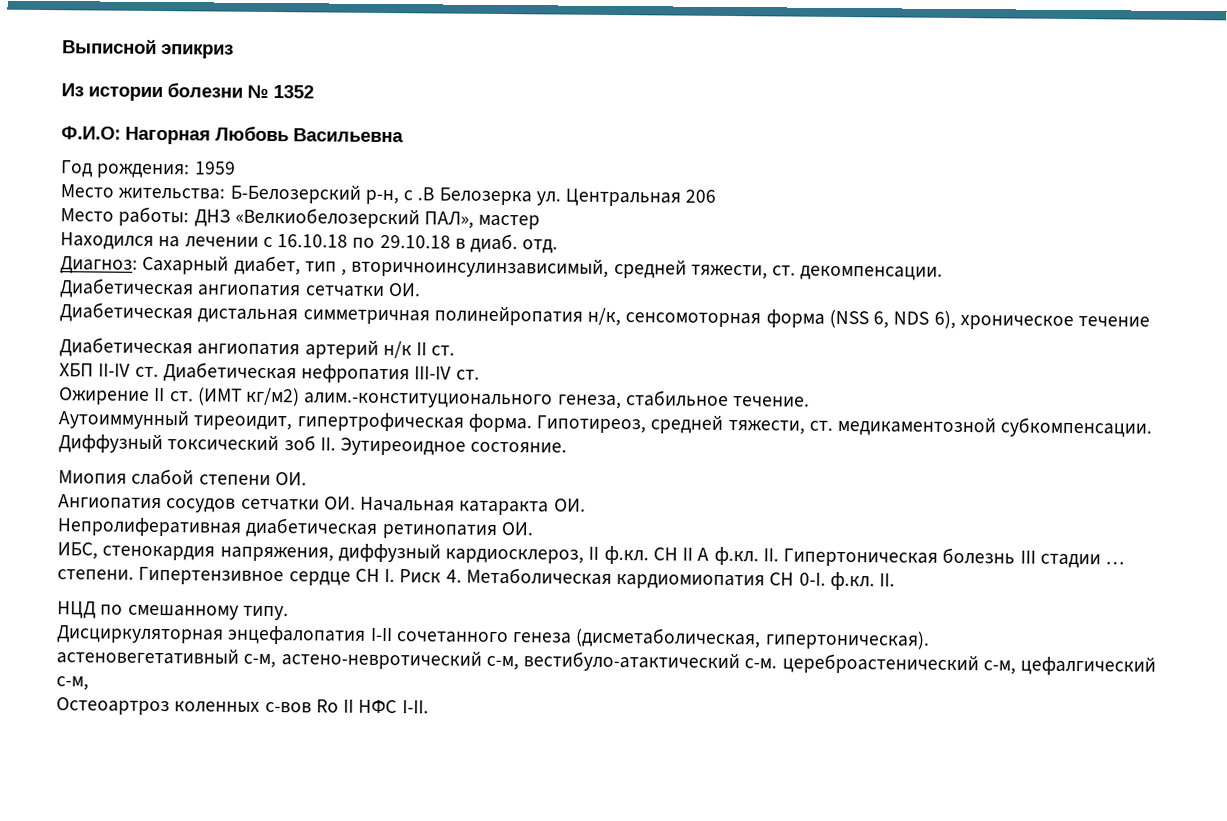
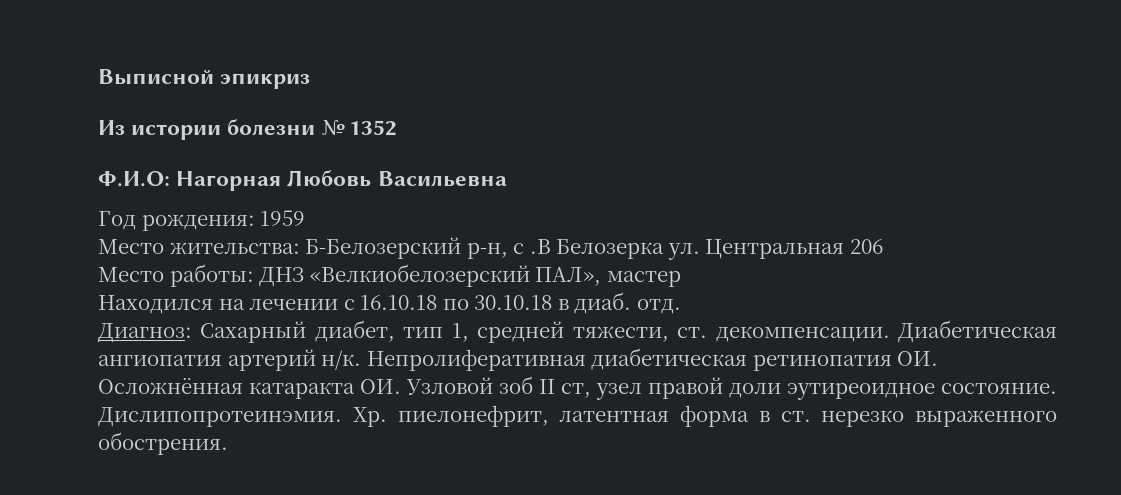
[379,234,451,249] 29.10.18 -> [474,295,553,310] 30.10.18
[341,256,610,278] , вторичноинсулинзависимый, -> [451,323,469,342] 1,
[59,278,421,299] [59,302,1151,331] [59,337,456,359] [59,362,480,384] [59,387,811,410] [58,409,1153,438] [58,433,568,456] [58,468,307,486] [58,494,586,516] [57,517,534,539] [57,542,1125,569] [57,566,896,591] [57,601,289,621] [56,625,930,650] [56,647,1157,676] [56,676,89,691] [56,697,429,716] // Диабетическая ангиопатия сетчатки ОИ. // Диабетическая дистальная симметричная полинейропатия н/к, сенсомоторная форма (NSS 6, NDS 6), хроническое течение // Диабетическая ангиопатия артерий н/к II ст. // ХБП II-IV ст. Диабетическая нефропатия III-IV ст. // Ожирение II ст. (ИМТ кг/м2) алим.-конституционального генеза, стабильное течение. // Аутоиммунный тиреоидит, гипертрофическая форма. Гипотиреоз, средней тяжести, ст. медикаментозной субкомпенсации. Диффузный токсический зоб II. Эутиреоидное состояние. // Миопия слабой степени ОИ. // Ангиопатия сосудов сетчатки ОИ. Начальная катаракта ОИ. // Непролиферативная диабетическая ретинопатия ОИ. // ИБС, стенокардия напряжения, диффузный кардиосклероз, II ф.кл. СН II А ф.кл. II. Гипертоническая болезнь III стадии … степени. Гипертензивное сердце СН I. Риск 4. Метаболическая кардиомиопатия СН 0-I. ф.кл. II. // НЦД по смешанному типу. // Дисциркуляторная энцефалопатия I-II сочетанного генеза (дисметаболическая, гипертоническая). // астеновегетативный с-м, астено-невротический с-м, вестибуло-атактический с-м. цереброастенический с-м, цефалгический с-м, // Остеоартроз коленных с-вов Rо II НФС I-II. -> [898,320,1057,343] [98,348,939,371] [98,376,1057,400] [98,405,1057,427] [98,432,228,455] Диабетическая ангиопатия артерий н/к. Непролиферативная диабетическая ретинопатия ОИ. Осложнённая катаракта ОИ. Узловой зоб II ст, узел правой доли эутиреоидное состояние. Дислипопротеинэмия. Хр. пиелонефрит, латентная форма в ст. нерезко выраженного обострения.

